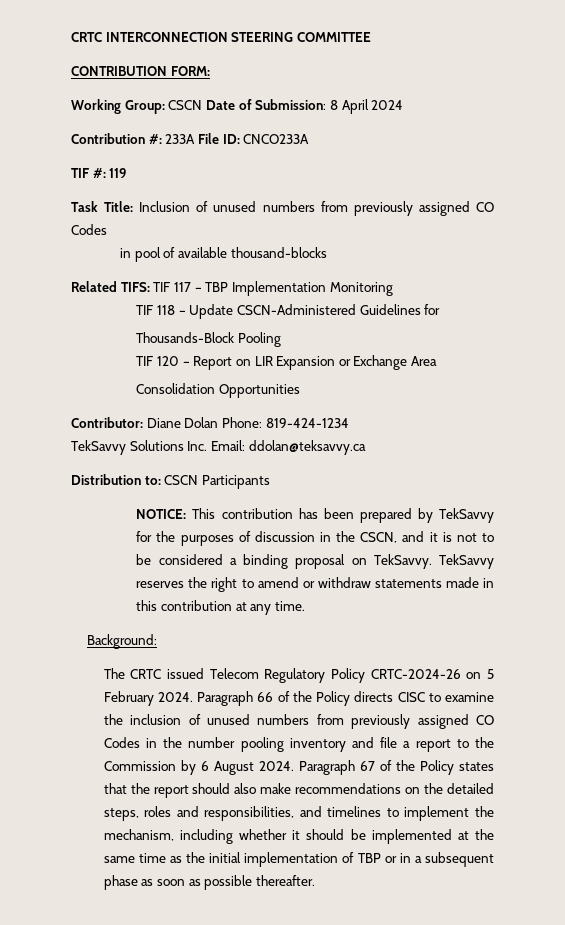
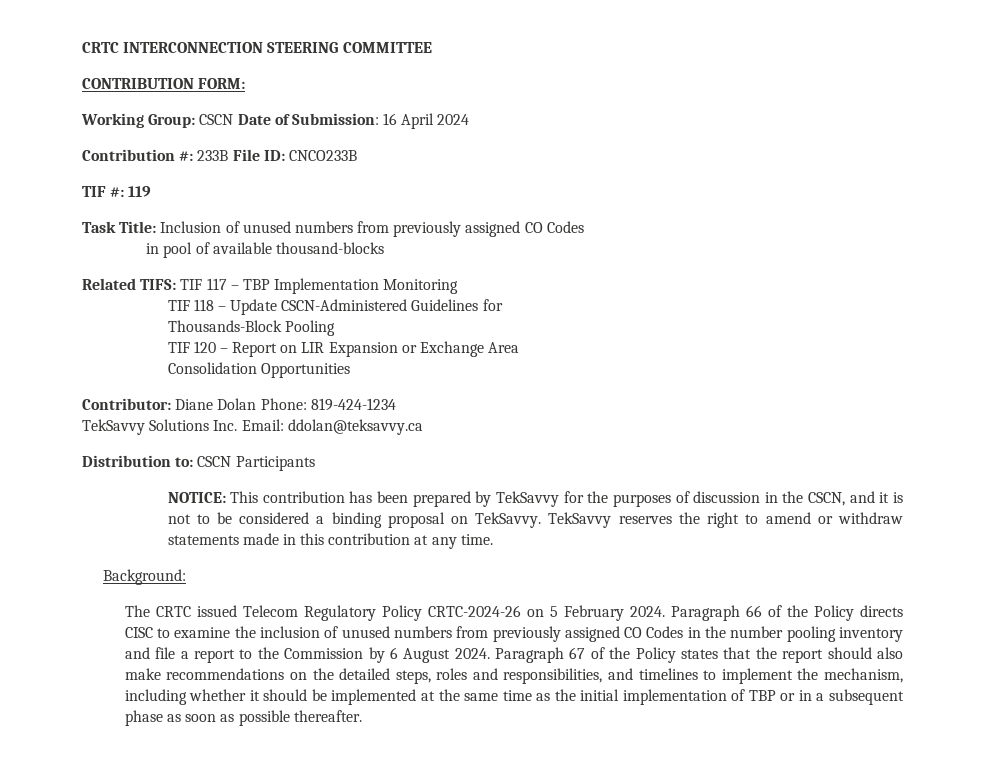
[329,100,338,110] 8 -> [383,113,398,125] 16
[165,134,196,144] 233A -> [197,150,229,161] 233B
[243,134,310,144] CNCO233A -> [288,150,357,161] CNCO233B

